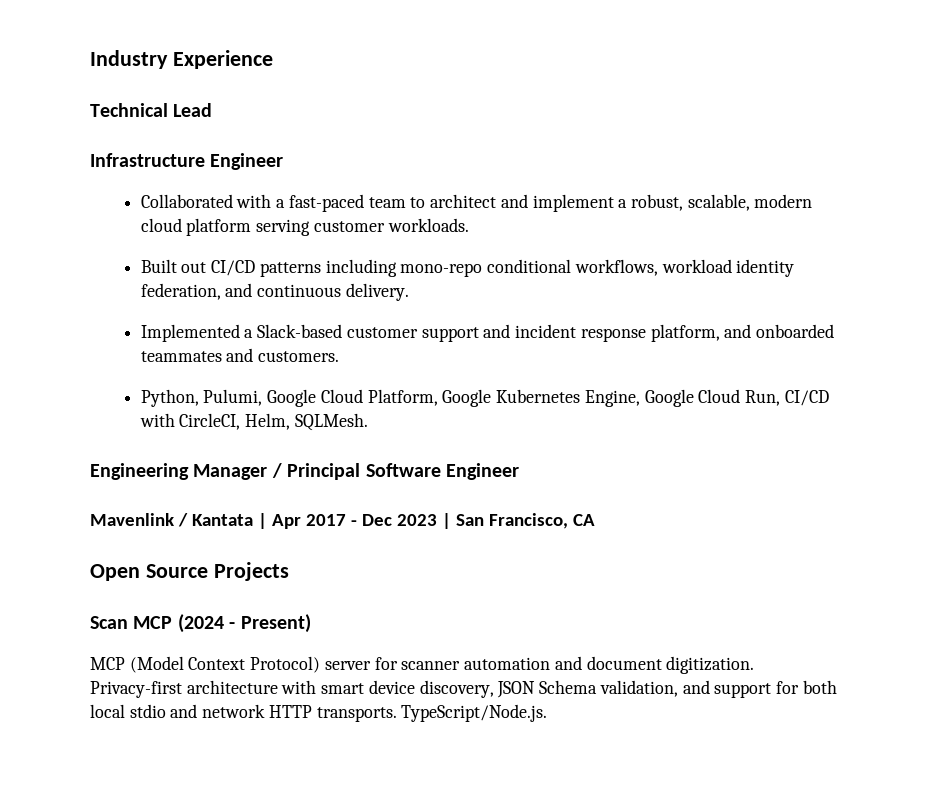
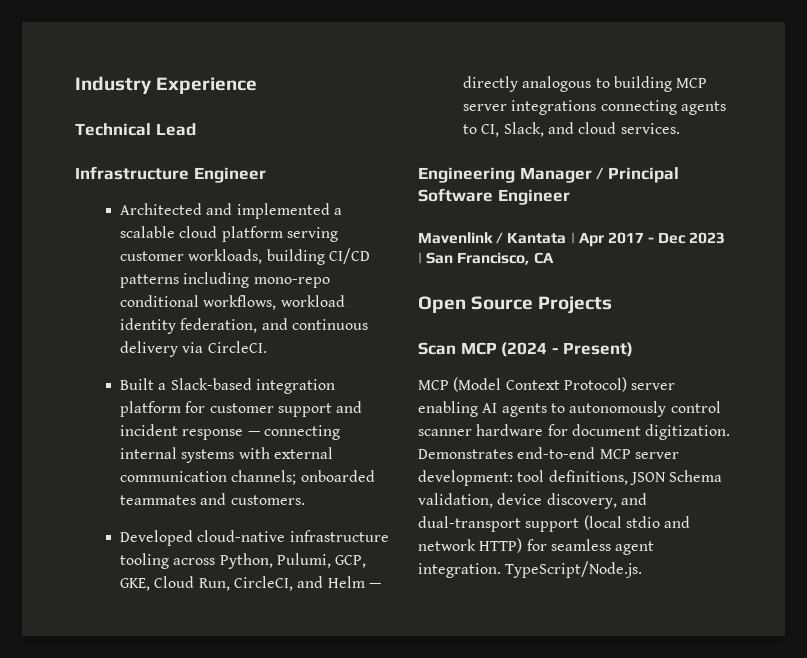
[140,194,813,212] Collaborated with a fast-paced team to architect and implement a robust, scalable, modern -> [119,203,342,219] [119,226,175,238] Architected and implemented a scalable
[387,218,469,232] [140,259,207,273] workloads. // Built out -> [188,249,325,265] workloads, building
[345,283,409,301] [140,324,343,342] delivery. // Implemented a Slack-based -> [119,341,267,357] [119,378,335,394] [119,401,206,417] delivery via CircleCI. // Built a Slack-based integration platform for
[650,324,835,342] [140,348,340,362] [140,389,829,407] [139,413,368,431] platform, and onboarded teammates and customers. // Python, Pulumi, Google Cloud Platform, Google Kubernetes Engine, Google Cloud Run, CI/CD with CircleCI, Helm, SQLMesh. -> [247,425,340,440] [119,447,333,463] [119,470,375,485] [119,493,305,505] [119,530,389,546] [119,553,367,569] [119,576,381,591] [462,76,708,92] [462,100,726,115] [462,122,680,137] — connecting internal systems with external communication channels; onboarded teammates and customers. // Developed cloud-native infrastructure tooling across Python, Pulumi, GCP, GKE, Cloud Run, CircleCI, and Helm — directly analogous to building MCP server integrations connecting agents to CI, Slack, and cloud services.
[374,656,755,674] [90,680,837,698] [90,704,397,722] for scanner automation and document digitization. Privacy-first architecture with smart device discovery, JSON Schema validation, and support for both local stdio and network HTTP transports. -> [418,401,721,417] [418,424,731,440] [418,447,679,459] [418,470,723,486] [418,493,647,509] [418,515,691,532] [418,538,655,555] [418,563,501,578] enabling AI agents to autonomously control scanner hardware for document digitization. Demonstrates end-to-end MCP server development: tool definitions, JSON Schema validation, device discovery, and dual-transport support (local stdio and network HTTP) for seamless agent integration.

